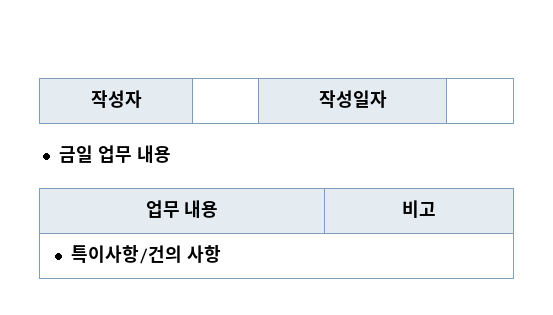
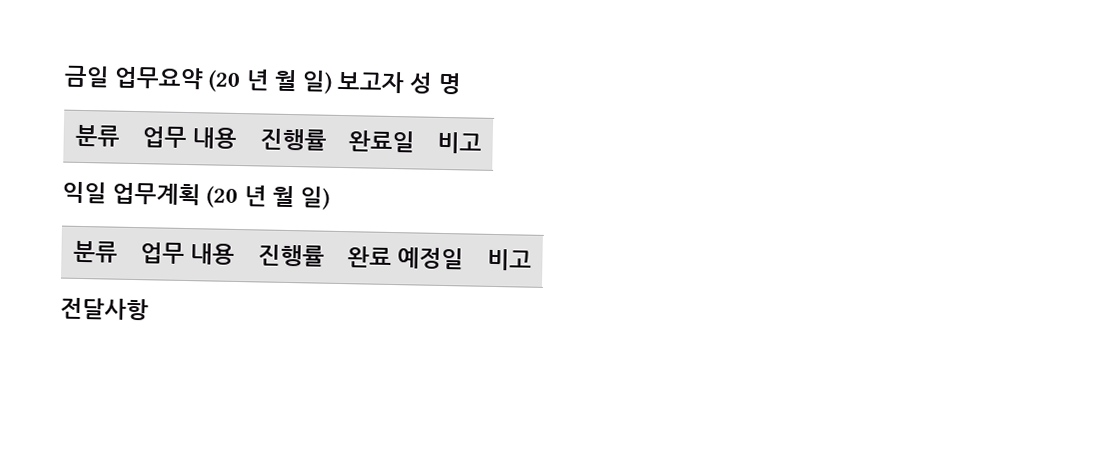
[90,90,142,108] [318,90,387,108] [58,145,171,163] [145,200,219,218] [402,200,436,218] [70,245,221,264] 작성자 | | 작성일자 | // 금일 업무 내용 // 업무 내용 | 비고 // 특이사항/건의 사항 -> [64,65,462,95] [74,124,120,147] [141,126,238,149] [259,128,327,151] [348,130,415,153] [437,131,482,154] [62,181,331,210] [72,240,118,263] [139,242,236,265] [257,244,325,267] [346,246,465,270] [487,248,532,271] [60,297,149,321] 금일 업무요약 (20 년 월 일) 보고자 성 명 // 분류 | 업무 내용 | 진행률 | 완료일 | 비고 // 익일 업무계획 (20 년 월 일) // 분류 | 업무 내용 | 진행률 | 완료 예정일 | 비고 // 전달사항

